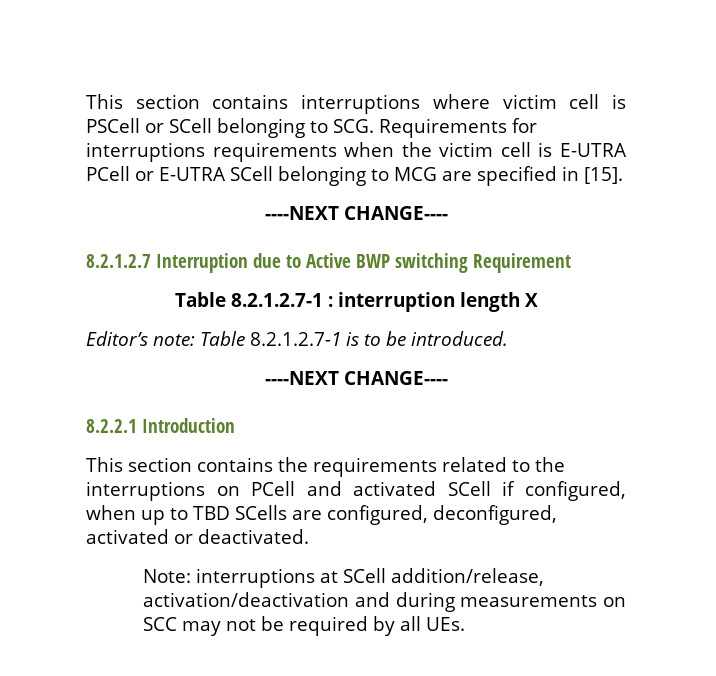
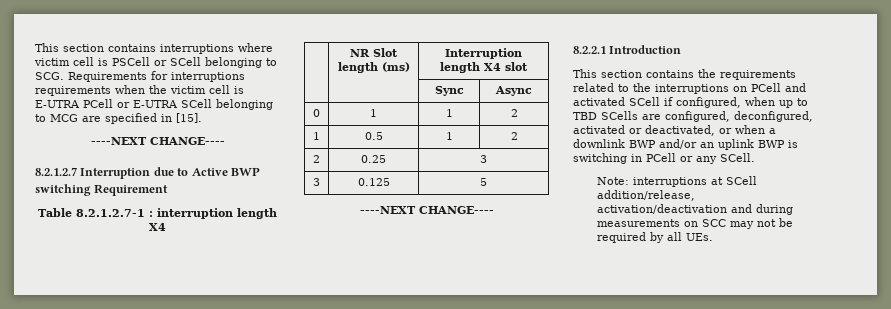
[524,293,538,307] [86,331,508,346] X // Editor’s note: Table 8.2.1.2.7-1 is to be introduced. -> [149,223,166,231] [350,48,398,57] [337,62,410,73] [445,48,522,59] [440,62,528,73] [434,86,464,96] [495,86,532,96] [313,109,320,117] [370,109,377,117] [445,109,453,117] [510,109,518,117] [313,132,320,140] [364,132,383,140] [445,132,453,140] [510,132,518,140] [313,155,320,163] [361,155,386,163] [480,155,487,163] [313,178,320,186] [357,178,390,186] [480,178,487,186] X4 // | NR Slot length (ms) | Interruption length X4 slot // | | Sync | Async // 0 | 1 | 1 | 2 // 1 | 0.5 | 1 | 2 // 2 | 0.25 | 3 // 3 | 0.125 | 5
[198,529,309,544] deactivated. -> [645,125,776,136] [573,139,798,150] [573,153,755,164] deactivated, or when a downlink BWP and/or an uplink BWP is switching in PCell or any SCell.

